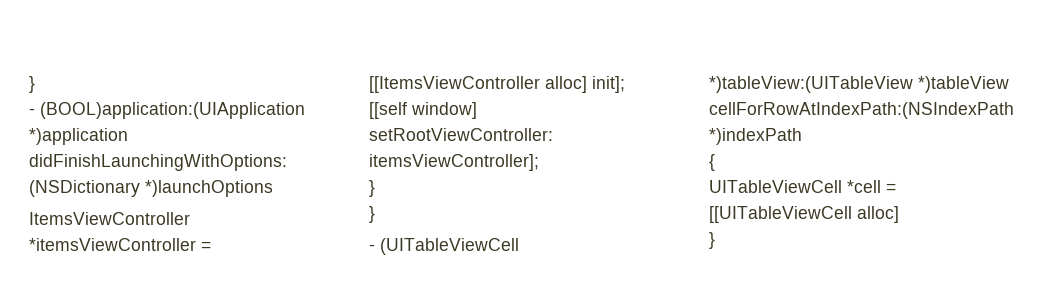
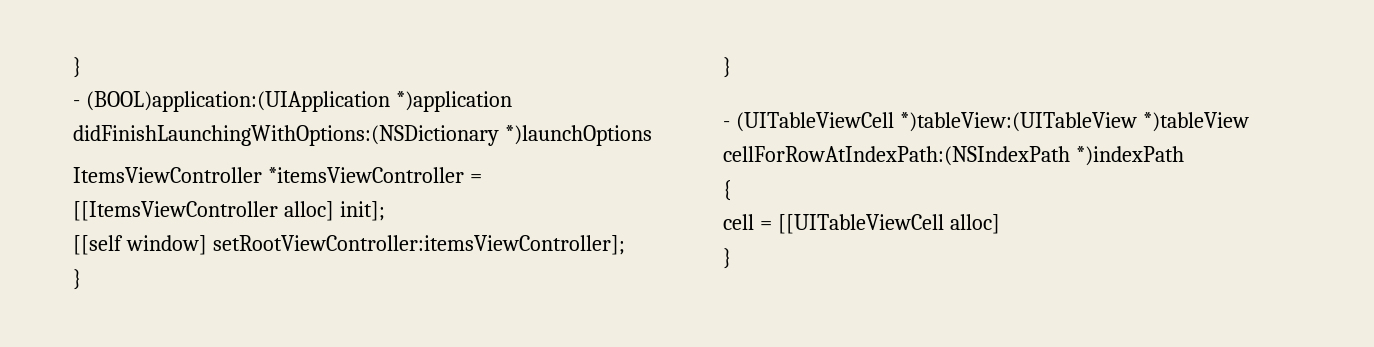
[709,180,881,193] UITableViewCell *cell -> [723,214,754,230] cell

